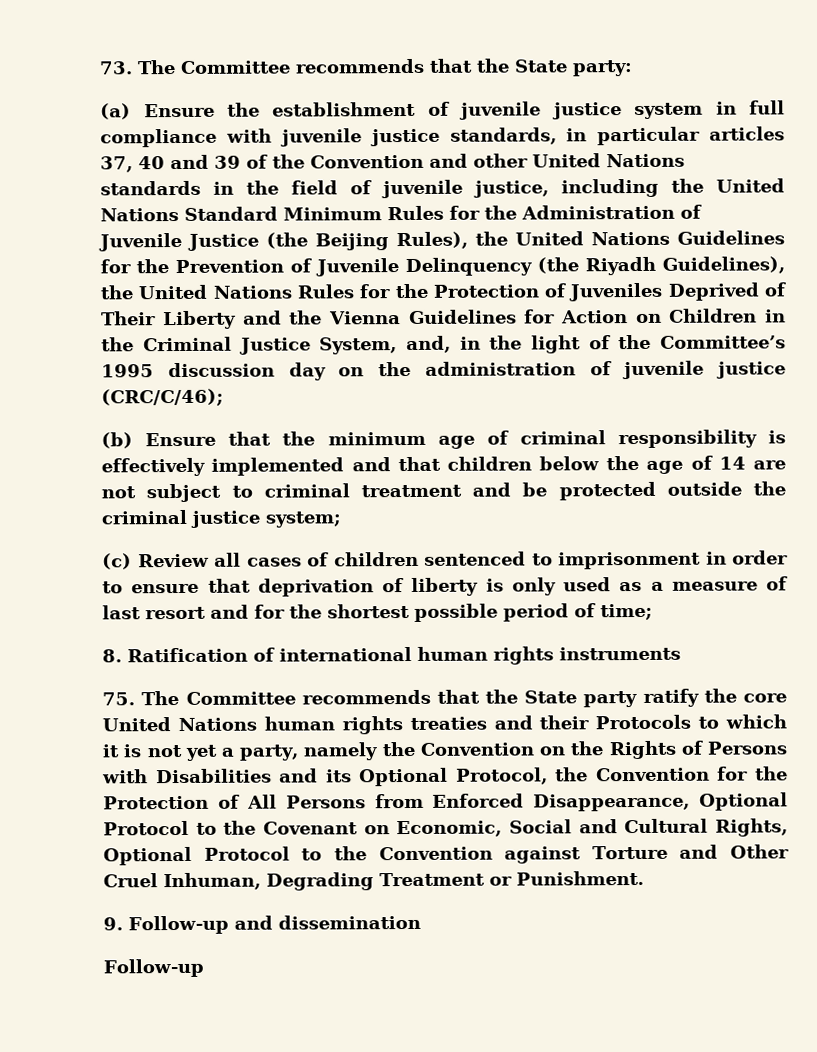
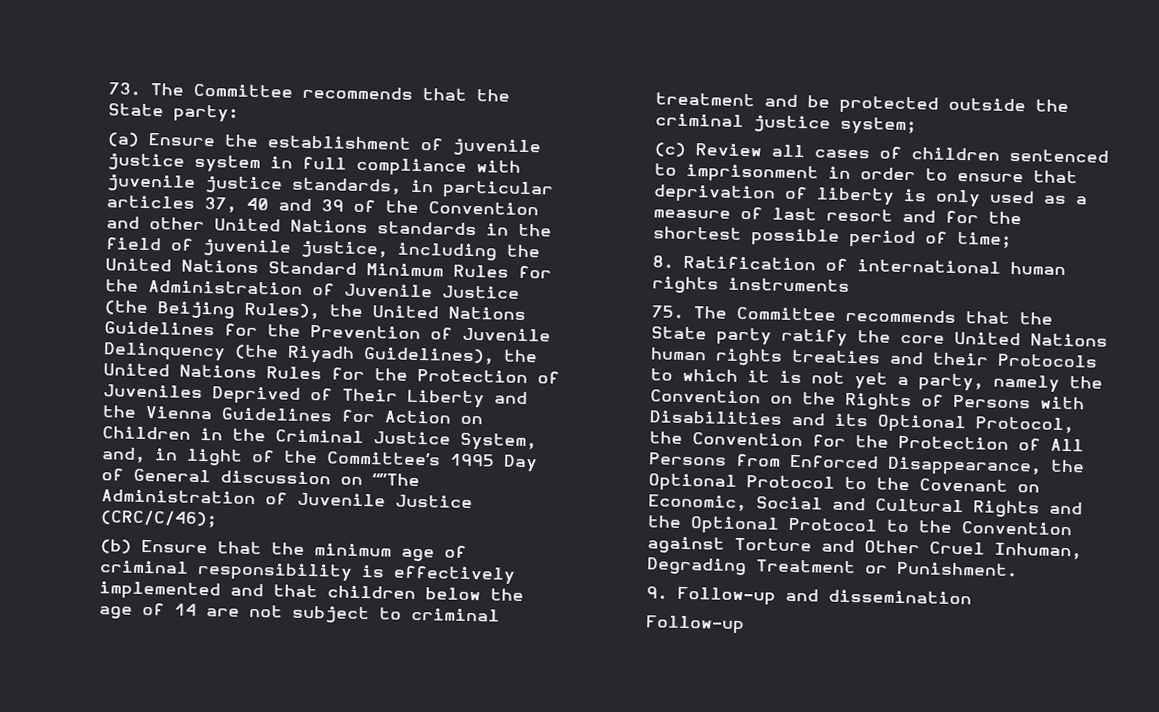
[489,335,523,350] the -> (178, 454) none
[167,360,786,381] discussion day on the administration of juvenile justice -> [502,454,538,473] [100,468,420,487] [100,489,473,509] Day of General discussion on “”The Administration of Juvenile Justice
(691, 802) none -> [1049,459,1085,473] the
[715,818,789,837] Rights, -> [972,500,1083,518] [646,515,682,528] Rights and the

